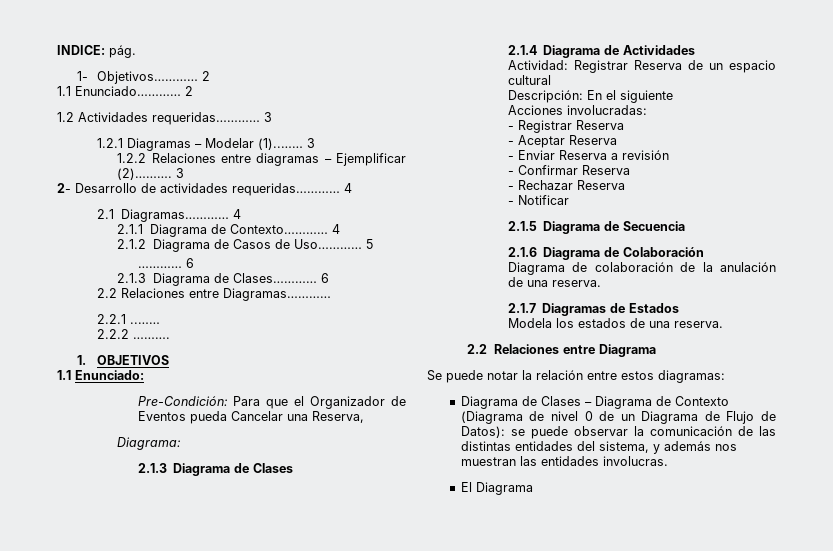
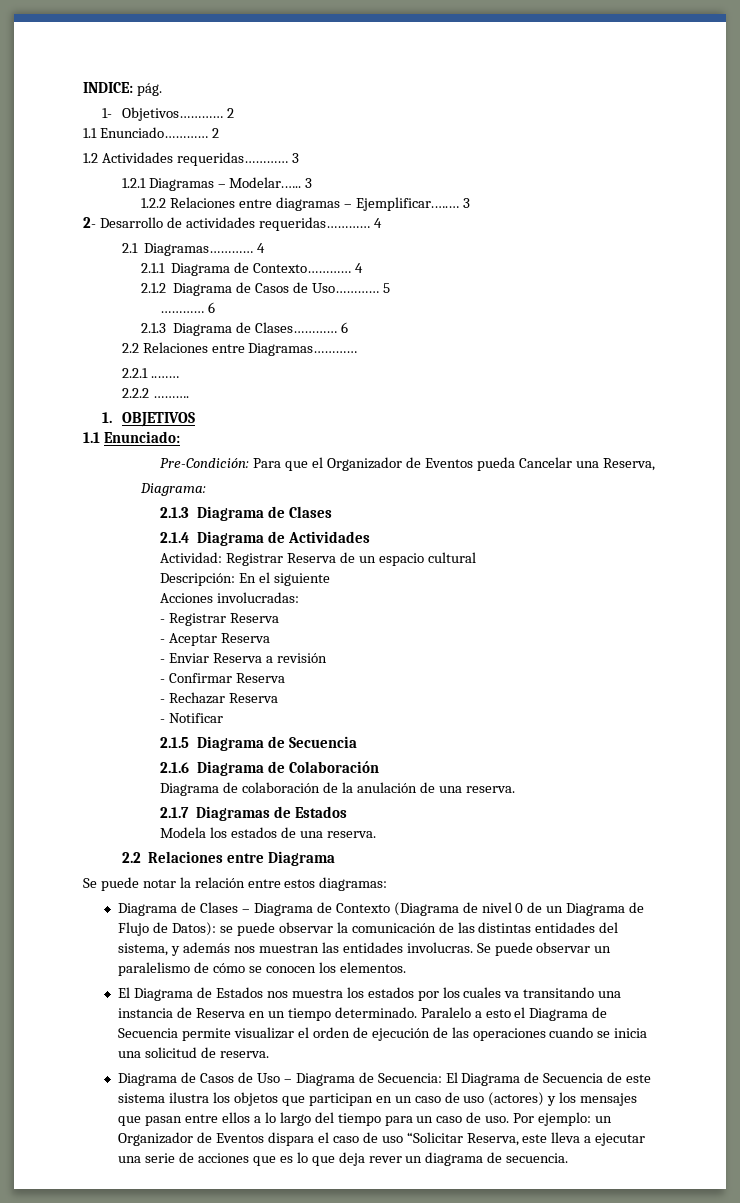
[205,138,304,150] Modelar (1)..…… -> [229,177,302,188] Modelar.…..
[335,153,406,166] [117,168,173,180] Ejemplificar (2)………. -> [355,197,459,211] Ejemplificar.….…
[460,482,533,495] // El Diagrama -> [476,942,612,956] [118,962,406,976] [118,987,622,1001] [118,1007,608,1021] [118,1027,648,1041] [118,1047,270,1058] [118,1072,652,1086] [118,1092,638,1106] [118,1112,612,1126] [118,1132,646,1146] [118,1152,569,1166] Se puede observar un paralelismo de cómo se conocen los elementos. // El Diagrama de Estados nos muestra los estados por los cuales va transitando una instancia de Reserva en un tiempo determinado. Paralelo a esto el Diagrama de Secuencia permite visualizar el orden de ejecución de las operaciones cuando se inicia una solicitud de reserva. // Diagrama de Casos de Uso – Diagrama de Secuencia: El Diagrama de Secuencia de este sistema ilustra los objetos que participan en un caso de uso (actores) y los mensajes que pasan entre ellos a lo largo del tiempo para un caso de uso. Por ejemplo: un Organizador de Eventos dispara el caso de uso “Solicitar Reserva, este lleva a ejecutar una serie de acciones que es lo que deja rever un diagrama de secuencia.

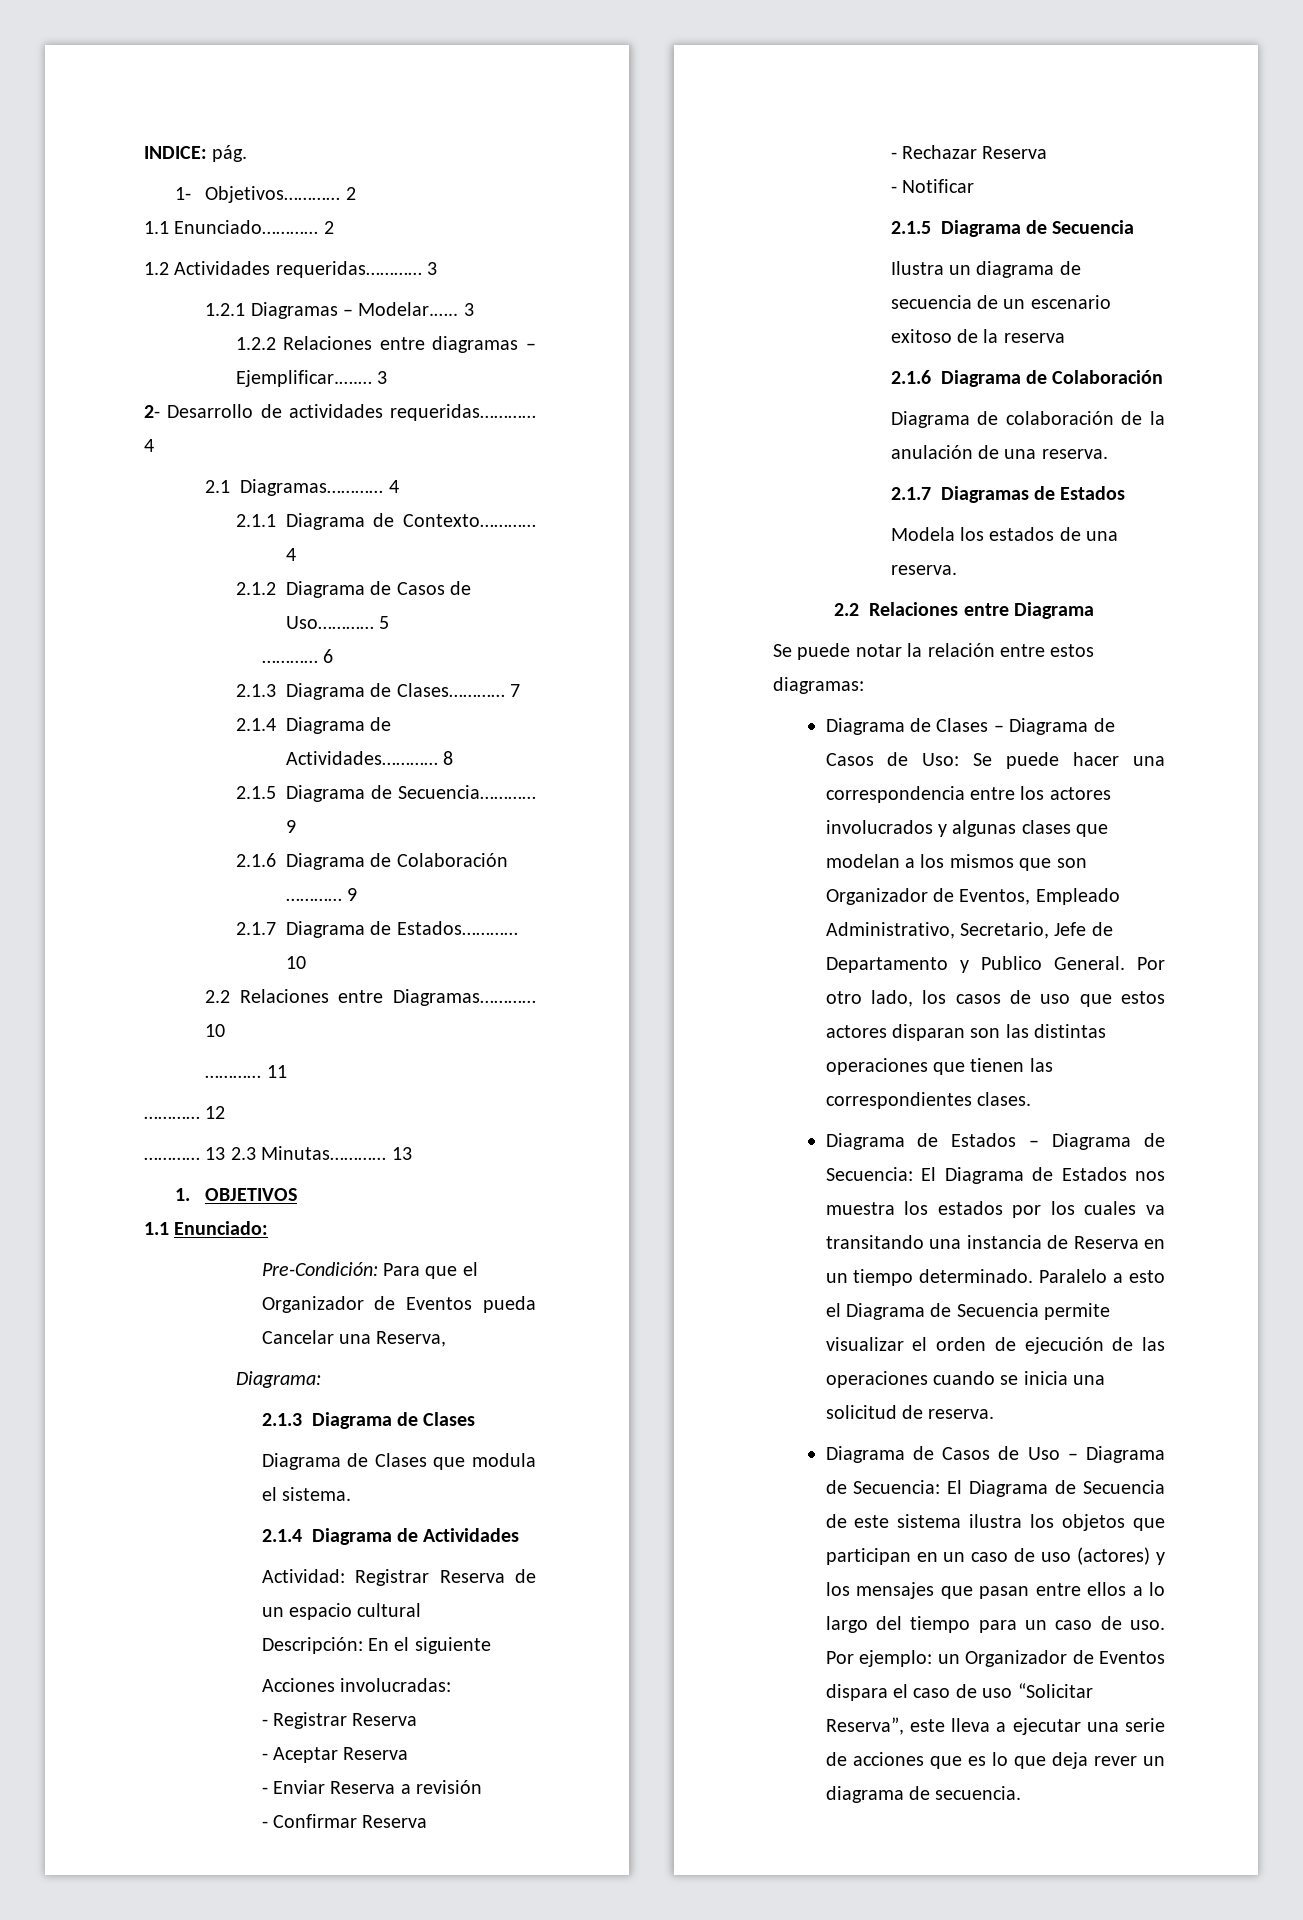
[341,322,349,333] [121,342,358,356] [121,368,179,378] [121,388,189,398] 6 // 2.2 Relaciones entre Diagramas………… // 2.2.1 ..…… // 2.2.2 ………. -> [509,684,520,697] [235,717,392,734] [285,751,454,765] [235,785,536,802] [285,820,296,833] [235,853,508,870] [285,888,358,901] [235,921,518,938] [285,956,306,969] [205,989,536,1006] [205,1024,226,1037] [205,1065,287,1078] [144,1106,226,1119] [144,1146,412,1160] 7 // 2.1.4 Diagrama de Actividades………… 8 // 2.1.5 Diagrama de Secuencia………… 9 // 2.1.6 Diagrama de Colaboración ………… 9 // 2.1.7 Diagrama de Estados………… 10 // 2.2 Relaciones entre Diagramas………… 10 // ………… 11 // ………… 12 // ………… 13 2.3 Minutas………… 13
(332, 512) none -> [261,1453,536,1470] [261,1487,351,1501] // Diagrama de Clases que modula el sistema.
(357, 742) none -> [890,261,1081,278] [890,295,1111,309] [890,329,1065,343] // Ilustra un diagrama de secuencia de un escenario exitoso de la reserva
[335,902,645,916] [118,922,619,936] [118,942,612,956] [118,962,406,976] Contexto (Diagrama de nivel 0 de un Diagrama de Flujo de Datos): se puede observar la comunicación de las distintas entidades del sistema, y además nos muestran las entidades involucras. Se puede observar un paralelismo de cómo se conocen los elementos. // -> [825,752,1165,769] [825,786,1111,803] [825,820,1109,837] [825,854,1087,871] [825,888,1120,905] [825,922,1113,939] [825,956,1165,973] [825,990,1165,1007] [825,1024,1107,1041] [825,1058,1053,1075] [825,1092,1031,1109] [825,1133,1165,1150] [825,1167,913,1181] Casos de Uso: Se puede hacer una correspondencia entre los actores involucrados y algunas clases que modelan a los mismos que son Organizador de Eventos, Empleado Administrativo, Secretario, Jefe de Departamento y Publico General. Por otro lado, los casos de uso que estos actores disparan son las distintas operaciones que tienen las correspondientes clases. // Diagrama de Estados – Diagrama de Secuencia:
[466,1133,519,1146] Reserva, -> [825,1717,904,1735] Reserva”,

